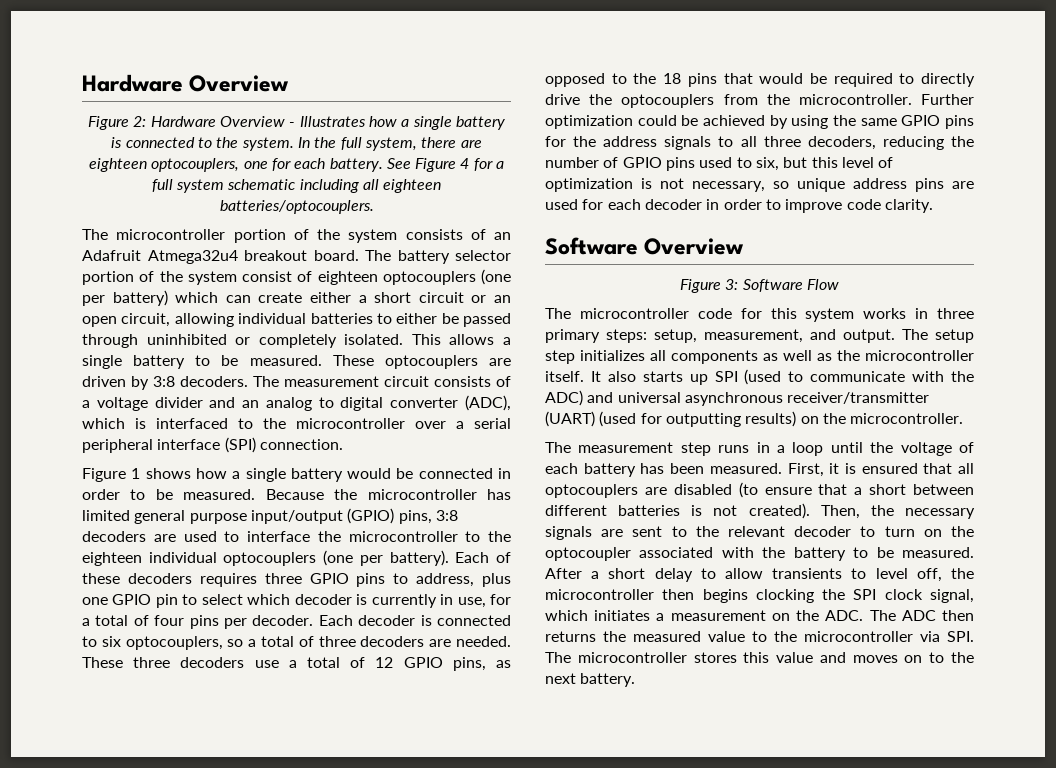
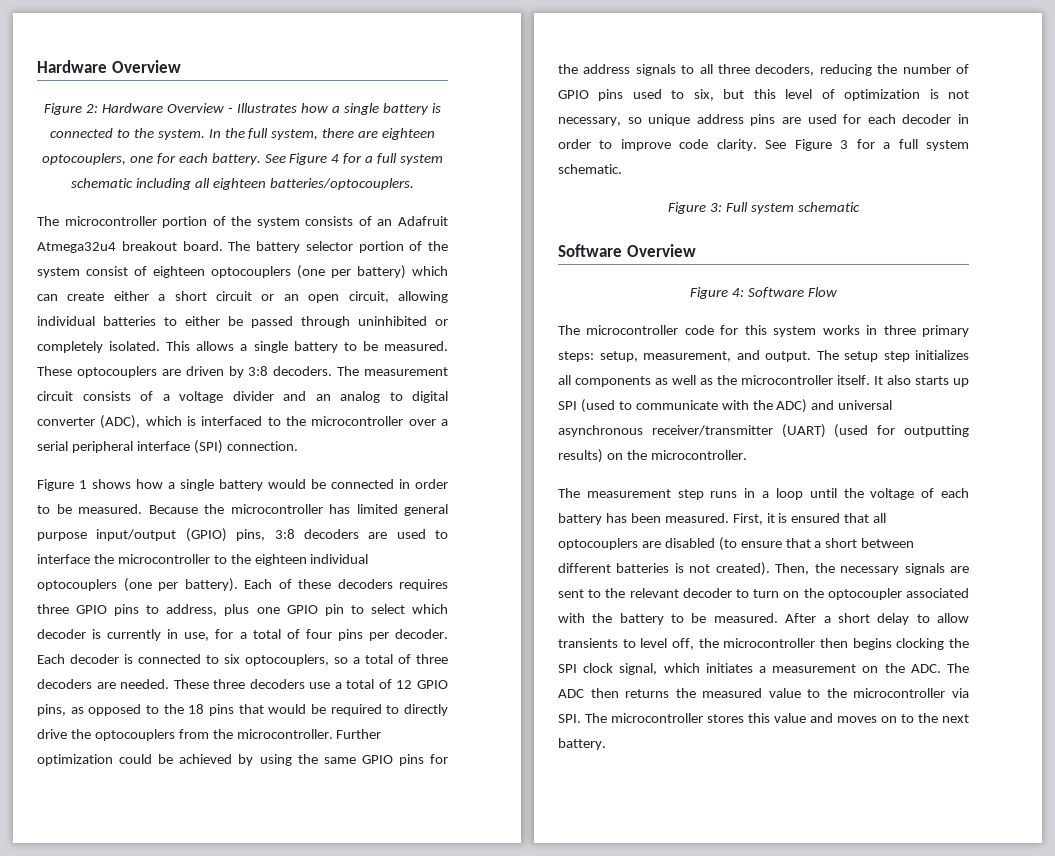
(933, 206) none -> [765,139,969,151] [558,164,622,174] [668,202,860,214] See Figure 3 for a full system schematic. // Figure 3: Full system schematic
[725,279,739,290] 3: -> [732,288,745,297] 4:

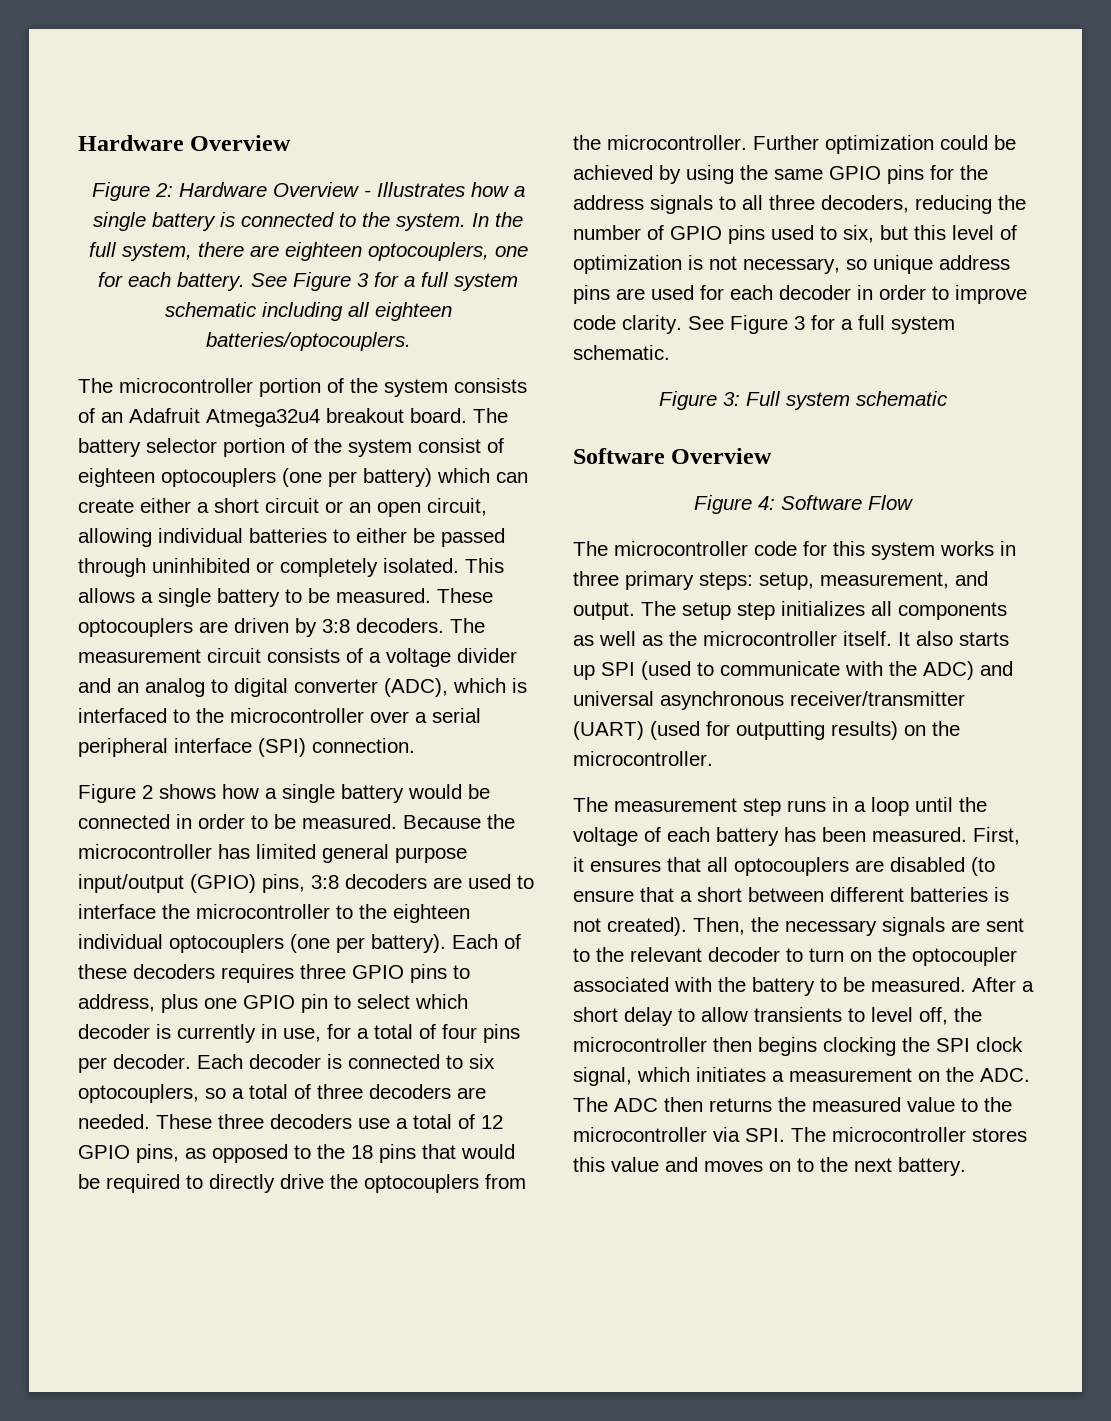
[331,154,340,163] 4 -> [357,273,369,287] 3
[79,480,87,489] 1 -> [142,785,153,799] 2
[778,513,841,523] is ensured -> [590,860,661,872] ensures

